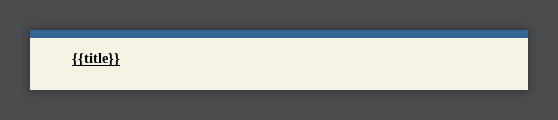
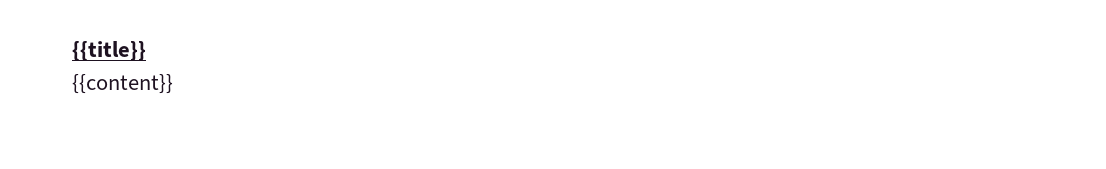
(120, 59) none -> [72,74,173,94] // {{content}}

